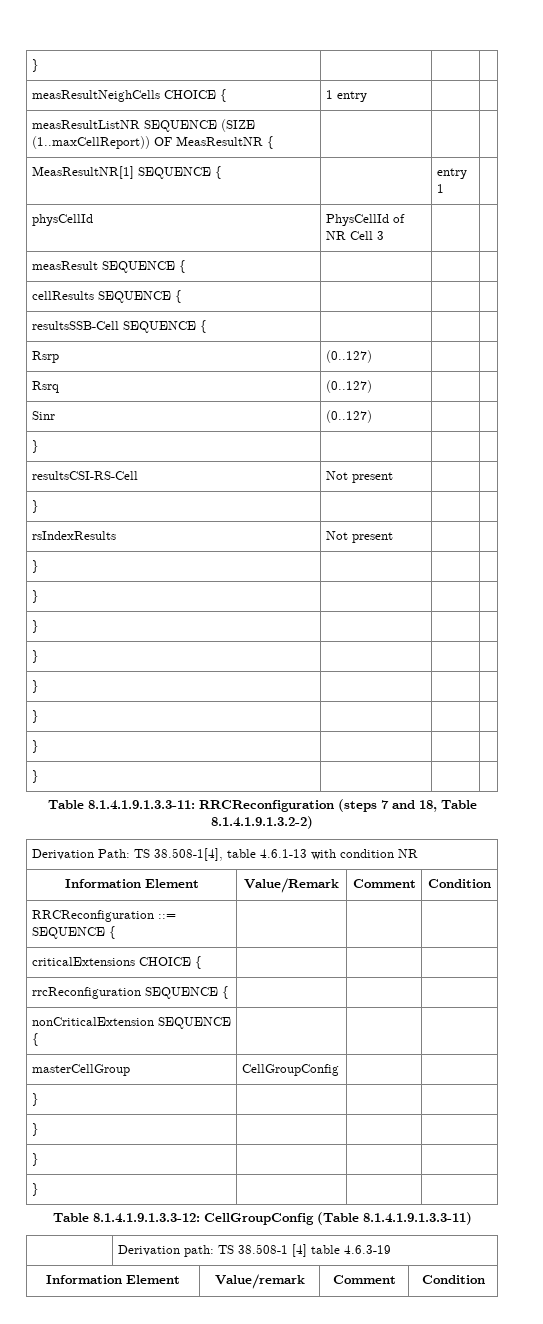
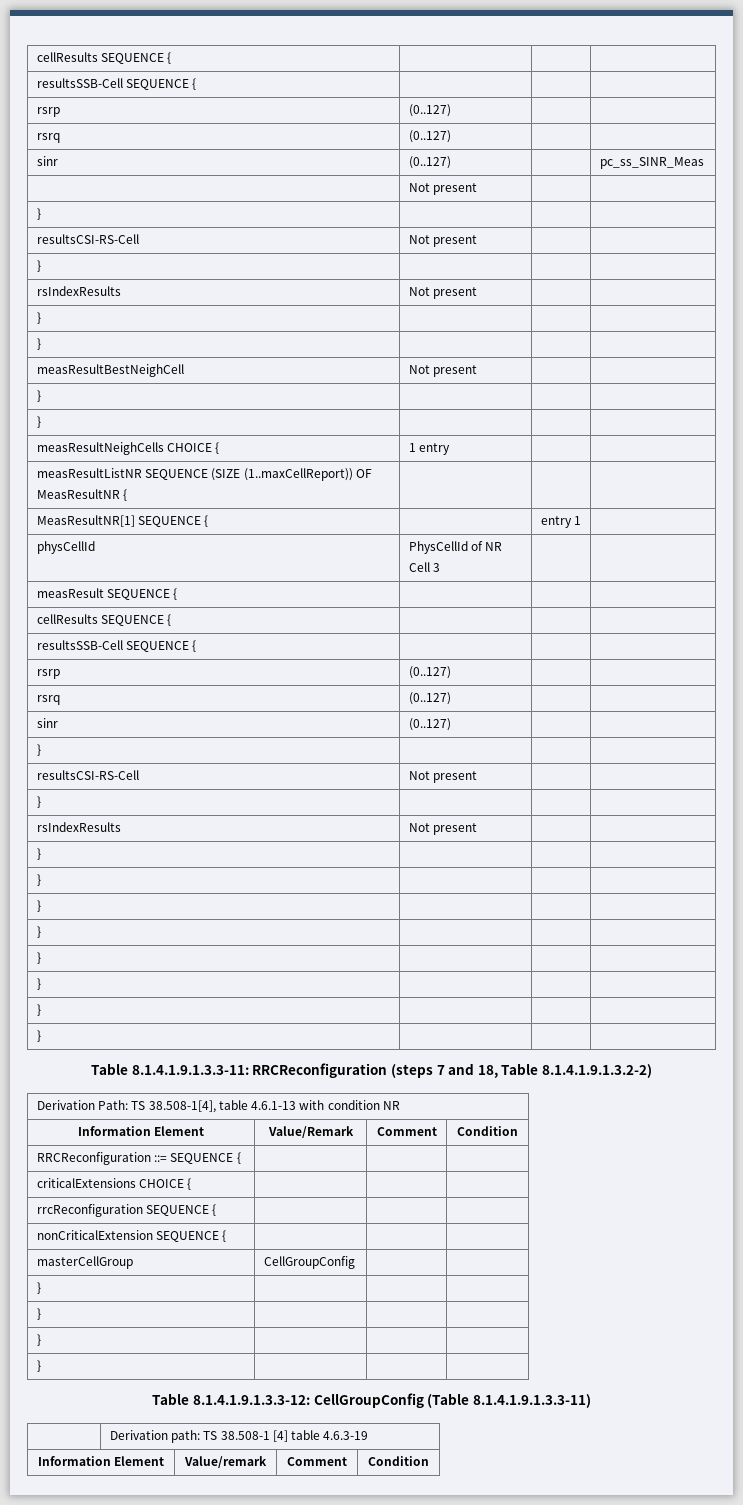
(31, 65) none -> [36,52,172,64] [36,78,197,90] [36,107,60,117] [408,104,451,117] [36,133,60,143] [408,130,451,143] [36,156,58,166] [408,156,451,169] [599,157,704,169] [408,183,478,195] [36,208,41,220] [36,234,139,244] [408,235,478,247] [36,260,41,272] [36,286,121,296] [408,287,478,299] [36,312,41,324] [36,338,41,350] [36,364,184,377] [408,365,478,377] [36,390,41,402] cellResults SEQUENCE { | | | // resultsSSB-Cell SEQUENCE { | | | // rsrp | (0..127) | | // rsrq | (0..127) | | // sinr | (0..127) | | pc_ss_SINR_Meas // | Not present | | // } | | | // resultsCSI-RS-Cell | Not present | | // } | | | // rsIndexResults | Not present | | // } | | | // } | | | // measResultBestNeighCell | Not present | | // } | | | //
[31,351,59,363] [325,350,372,363] [31,381,59,393] [325,380,372,393] [31,411,55,420] Rsrp | (0..127) | | // Rsrq | (0..127) | | // Sinr -> [36,669,60,679] [408,666,451,679] [36,695,60,705] [408,692,451,705] [36,718,58,728] rsrp | (0..127) | | // rsrq | (0..127) | | // sinr

